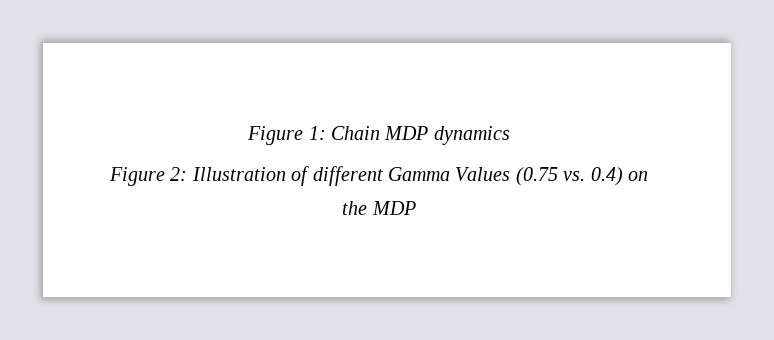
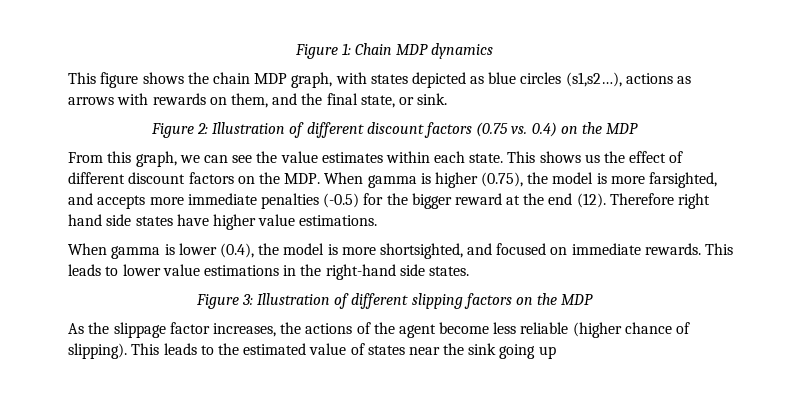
(510, 135) none -> [68,72,691,88] [68,93,448,108] // This figure shows the chain MDP graph, with states depicted as blue circles (s1,s2…), actions as arrows with rewards on them, and the final state, or sink.
[388,167,511,181] Gamma Values -> [366,122,472,138] discount factors
(416, 208) none -> [68,151,684,167] [68,172,717,188] [68,193,710,209] [68,214,378,230] [68,243,733,259] [68,264,469,280] [195,293,594,309] [68,322,690,338] [68,343,556,359] // From this graph, we can see the value estimates within each state. This shows us the effect of different discount factors on the MDP. When gamma is higher (0.75), the model is more farsighted, and accepts more immediate penalties (-0.5) for the bigger reward at the end (12). Therefore right hand side states have higher value estimations. // When gamma is lower (0.4), the model is more shortsighted, and focused on immediate rewards. This leads to lower value estimations in the right-hand side states. // Figure 3: Illustration of different slipping factors on the MDP // As the slippage factor increases, the actions of the agent become less reliable (higher chance of slipping). This leads to the estimated value of states near the sink going up

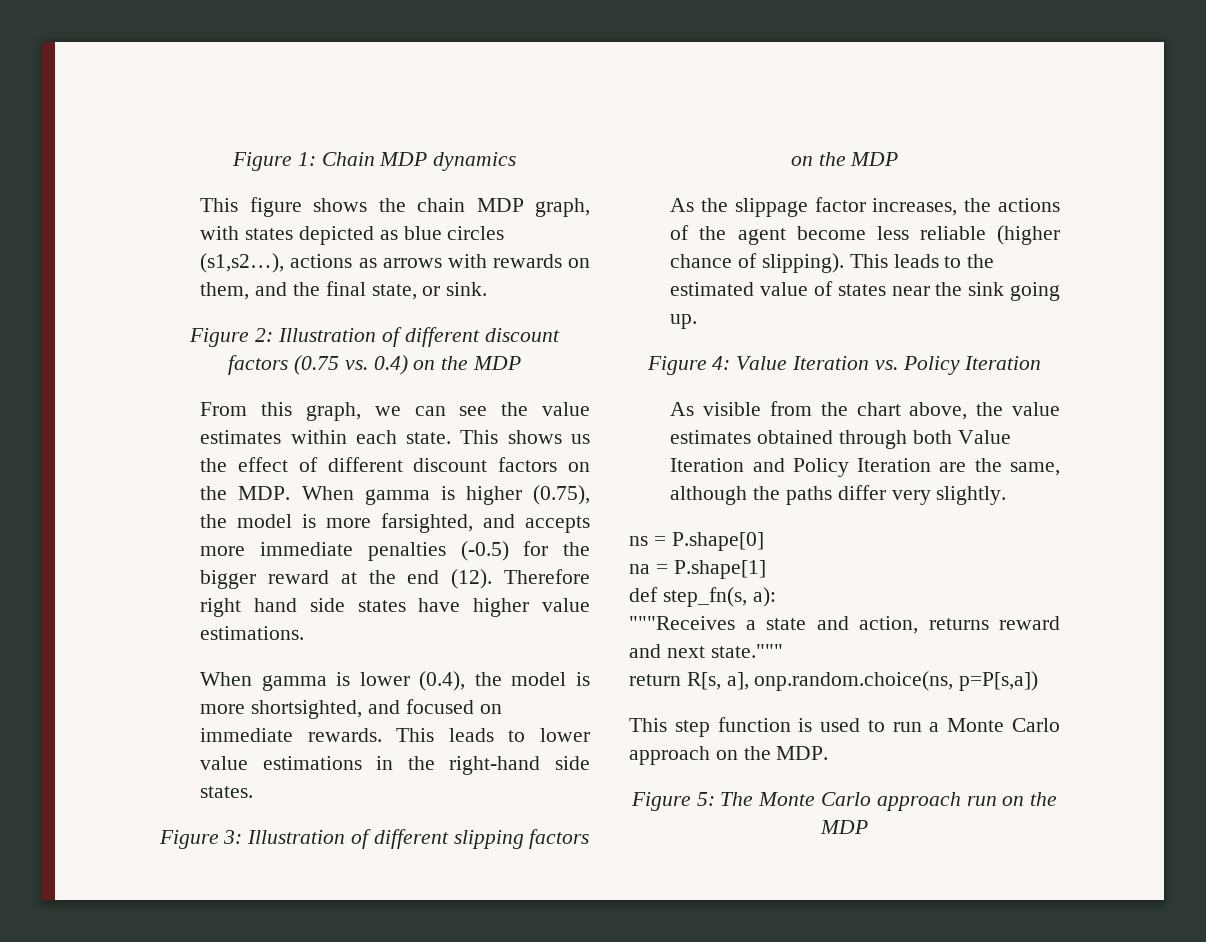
[538,346,556,359] up -> [670,314,698,329] [646,356,1042,375] [670,401,1060,420] [670,430,1011,449] [670,458,1060,477] [670,485,1007,505] [629,532,764,551] [629,560,766,579] [629,587,776,607] [629,616,1060,634] [629,644,783,658] [629,671,1039,691] [629,717,1060,737] [629,746,829,765] [630,792,1058,811] [820,820,868,834] up. // Figure 4: Value Iteration vs. Policy Iteration // As visible from the chart above, the value estimates obtained through both Value Iteration and Policy Iteration are the same, although the paths differ very slightly. // ns = P.shape[0] // na = P.shape[1] // def step_fn(s, a): // """Receives a state and action, returns reward and next state.""" // return R[s, a], onp.random.choice(ns, p=P[s,a]) // This step function is used to run a Monte Carlo approach on the MDP. // Figure 5: The Monte Carlo approach run on the MDP

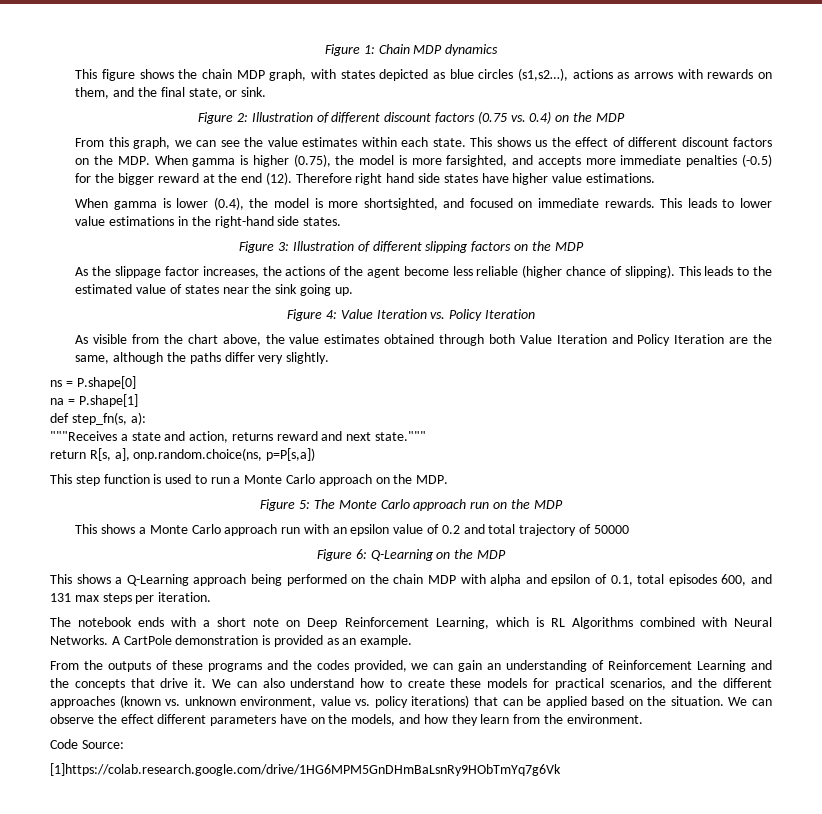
(868, 827) none -> [75,524,629,536] [317,549,506,561] [50,574,773,586] [50,592,212,604] [50,617,772,629] [50,635,413,647] [50,660,773,672] [50,678,772,690] [50,695,772,708] [50,714,643,726] [50,739,124,749] [50,763,561,776] // This shows a Monte Carlo approach run with an epsilon value of 0.2 and total trajectory of 50000 // Figure 6: Q-Learning on the MDP // This shows a Q-Learning approach being performed on the chain MDP with alpha and epsilon of 0.1, total episodes 600, and 131 max steps per iteration. // The notebook ends with a short note on Deep Reinforcement Learning, which is RL Algorithms combined with Neural Networks. A CartPole demonstration is provided as an example. // From the outputs of these programs and the codes provided, we can gain an understanding of Reinforcement Learning and the concepts that drive it. We can also understand how to create these models for practical scenarios, and the different approaches (known vs. unknown environment, value vs. policy iterations) that can be applied based on the situation. We can observe the effect different parameters have on the models, and how they learn from the environment. // Code Source: // [1]https://colab.research.google.com/drive/1HG6MPM5GnDHmBaLsnRy9HObTmYq7g6Vk

